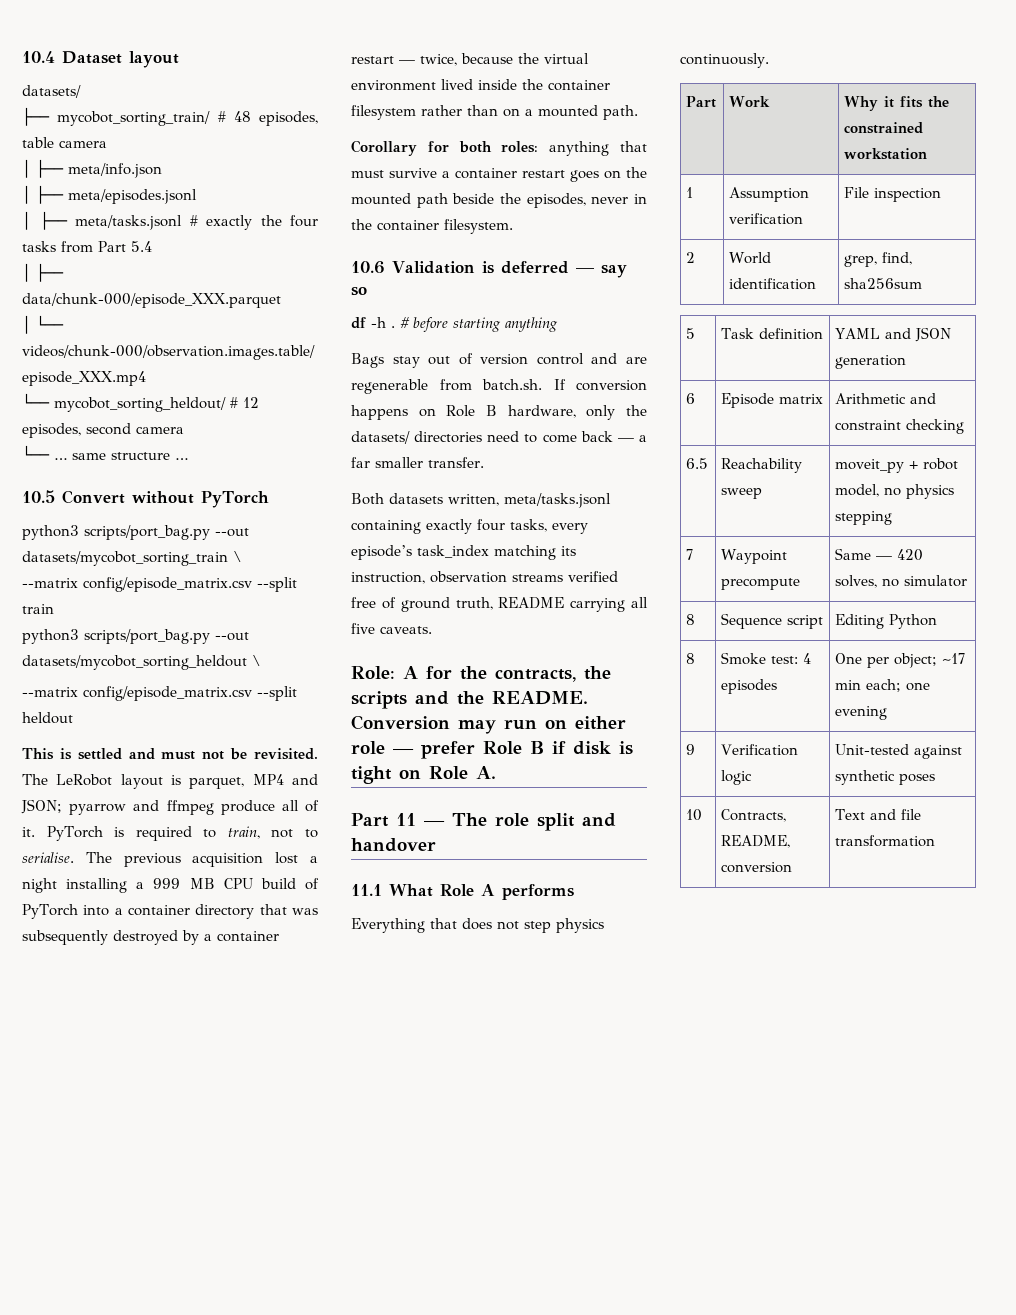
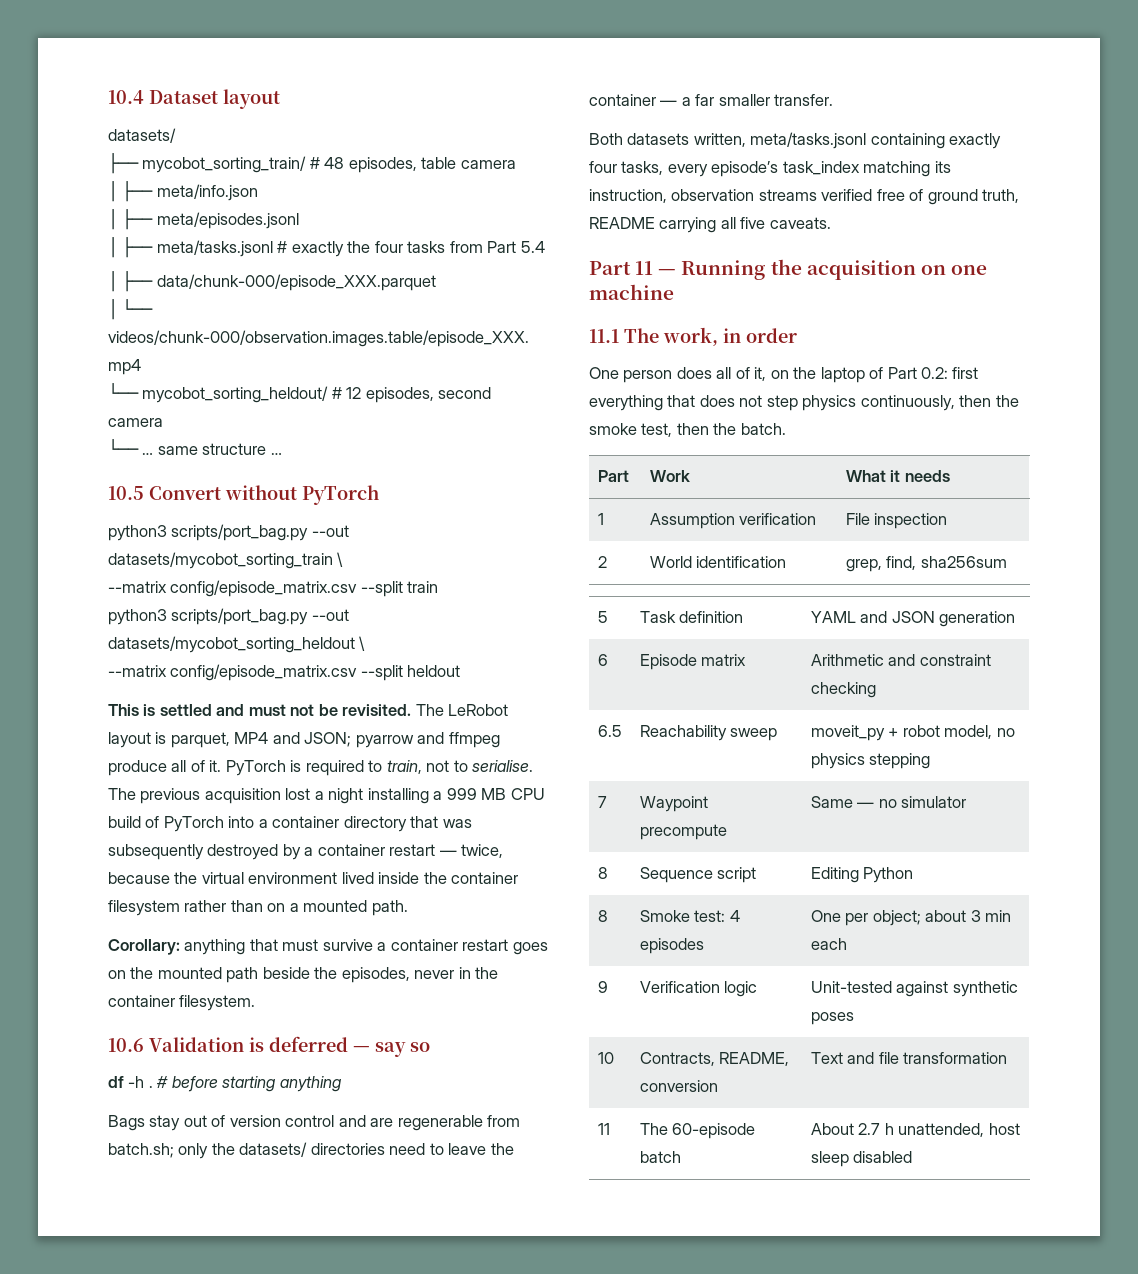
[351,140,539,156] Corollary for both roles: -> [108,939,180,955] Corollary:
[482,379,647,391] [351,405,576,420] batch.sh. If conversion happens on Role B hardware, -> [108,1143,174,1158] batch.sh;
[542,431,613,443] come back -> [448,1143,514,1155] [589,94,656,106] leave the container
[351,666,611,682] [351,691,588,709] [351,715,626,734] [351,741,633,759] [351,766,496,784] [351,813,616,831] [351,838,436,852] [351,884,574,900] [351,918,425,933] Role: A for the contracts, the scripts and the README. Conversion may run on either role — prefer Role B if disk is tight on Role A. // Part 11 — The role split and handover // 11.1 What Role A performs // Everything -> [589,259,987,280] [589,284,674,300] [589,327,797,346] [589,367,979,383] [589,395,663,411] Part 11 — Running the acquisition on one machine // 11.1 The work, in order // One person does all of it, on the laptop of Part 0.2: first everything
[680,53,769,68] [686,96,717,108] [729,96,771,107] [844,96,950,111] [844,122,924,134] [844,148,928,160] continuously. // Part | Work | Why it fits the constrained workstation -> [860,395,1019,411] [589,423,786,437] [597,470,629,482] [649,470,690,482] [845,470,950,482] continuously, then the smoke test, then the batch. // Part | Work | What it needs
[897,549,924,561] [835,575,878,588] 420 solves, -> (875, 805) none
[942,653,966,664] [835,679,931,692] [835,706,888,720] ~17 min each; one evening -> [925,910,1012,922] [810,938,847,950] about 3 min each
(936, 841) none -> [597,1123,610,1135] [639,1123,756,1139] [639,1151,681,1163] [810,1123,1020,1137] [810,1151,913,1167] // 11 | The 60-episode batch | About 2.7 h unattended, host sleep disabled

